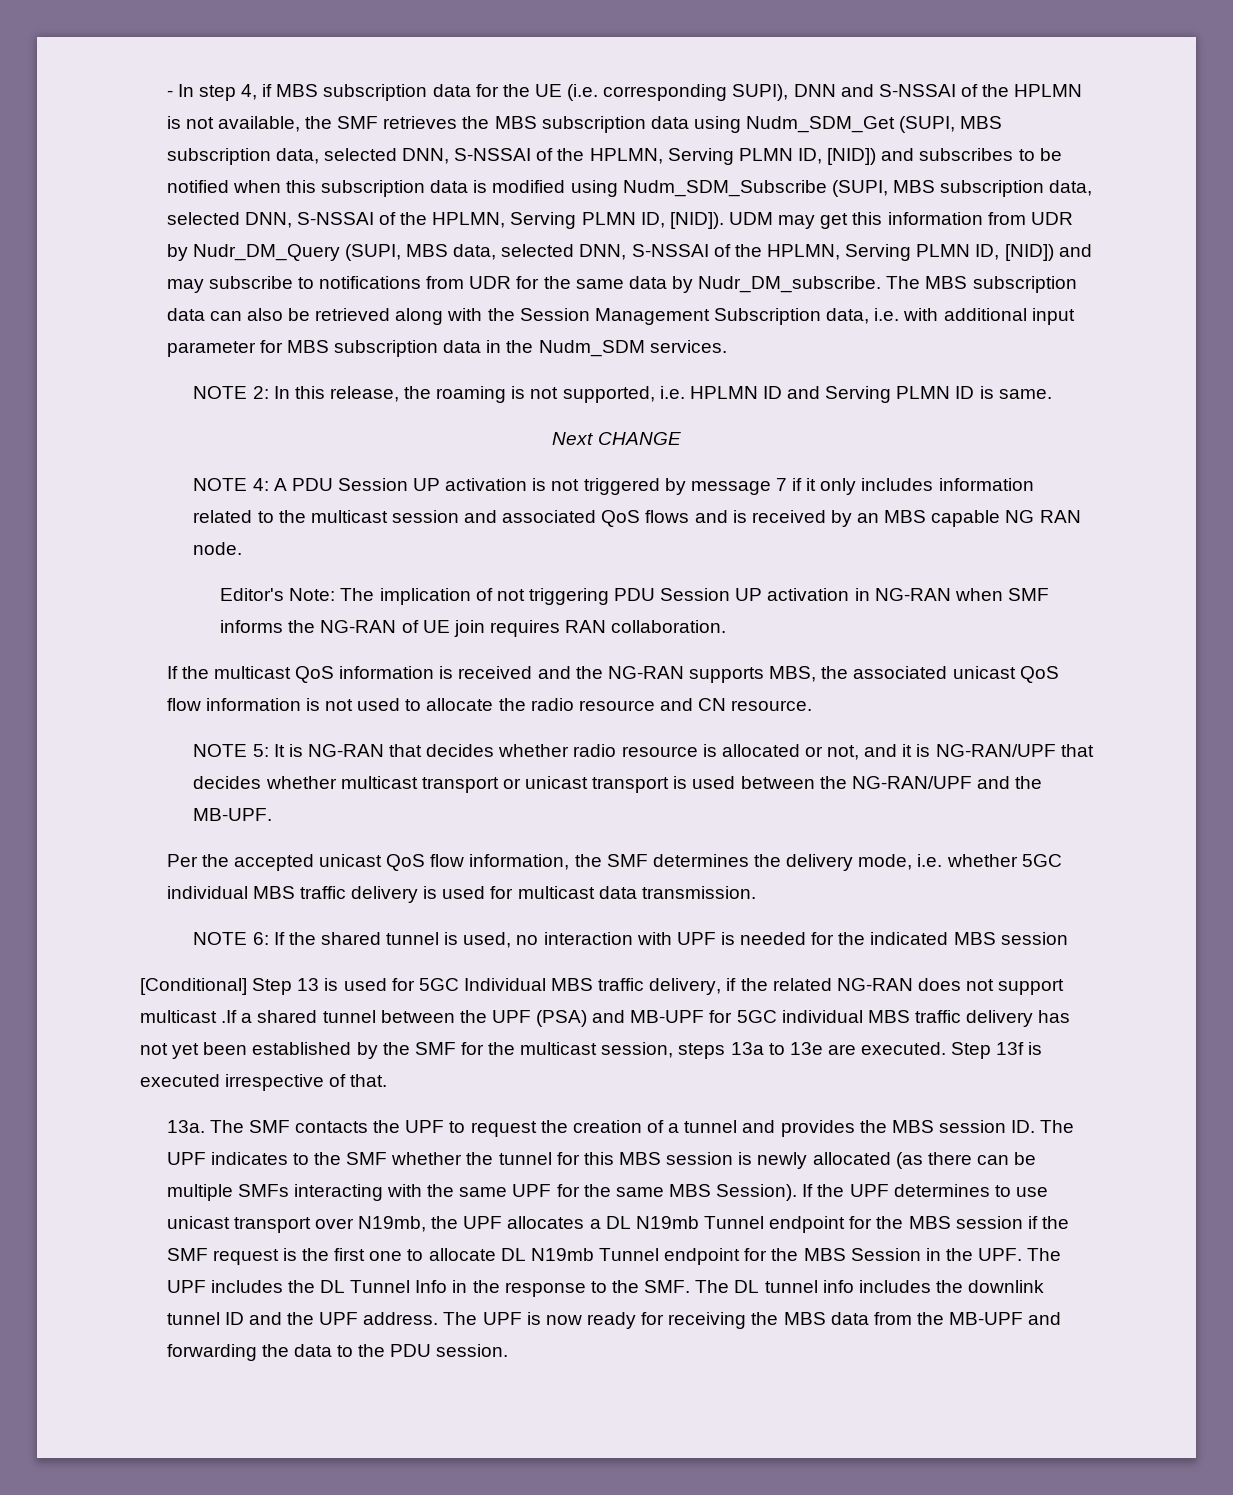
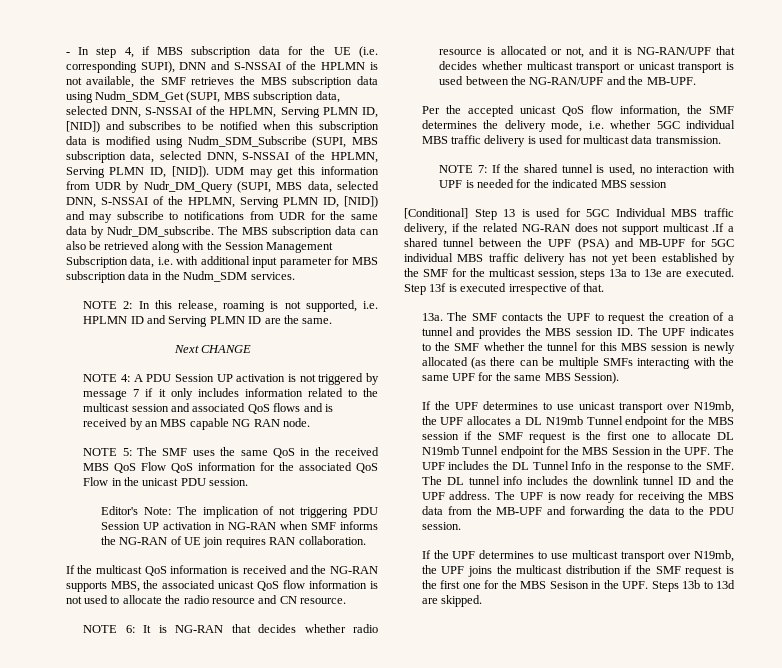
[404,386,432,399] the -> (218, 306) none
[979,386,994,399] is -> [264,315,299,324] are the
(243, 548) none -> [83,447,379,458] [83,462,379,473] [83,477,249,486] // NOTE 5: The SMF uses the same QoS in the received MBS QoS Flow QoS information for the associated QoS Flow in the unicast PDU session.
[252,744,269,757] 5: -> [125,625,135,633] 6:
[252,932,269,945] 6: -> [477,165,487,173] 7:
(798, 1192) none -> (619, 378) //
(509, 1350) none -> [421,550,734,562] [421,565,734,577] [421,580,736,592] [421,595,482,607] // If the UPF determines to use multicast transport over N19mb, the UPF joins the multicast distribution if the SMF request is the first one for the MBS Sesison in the UPF. Steps 13b to 13d are skipped.

